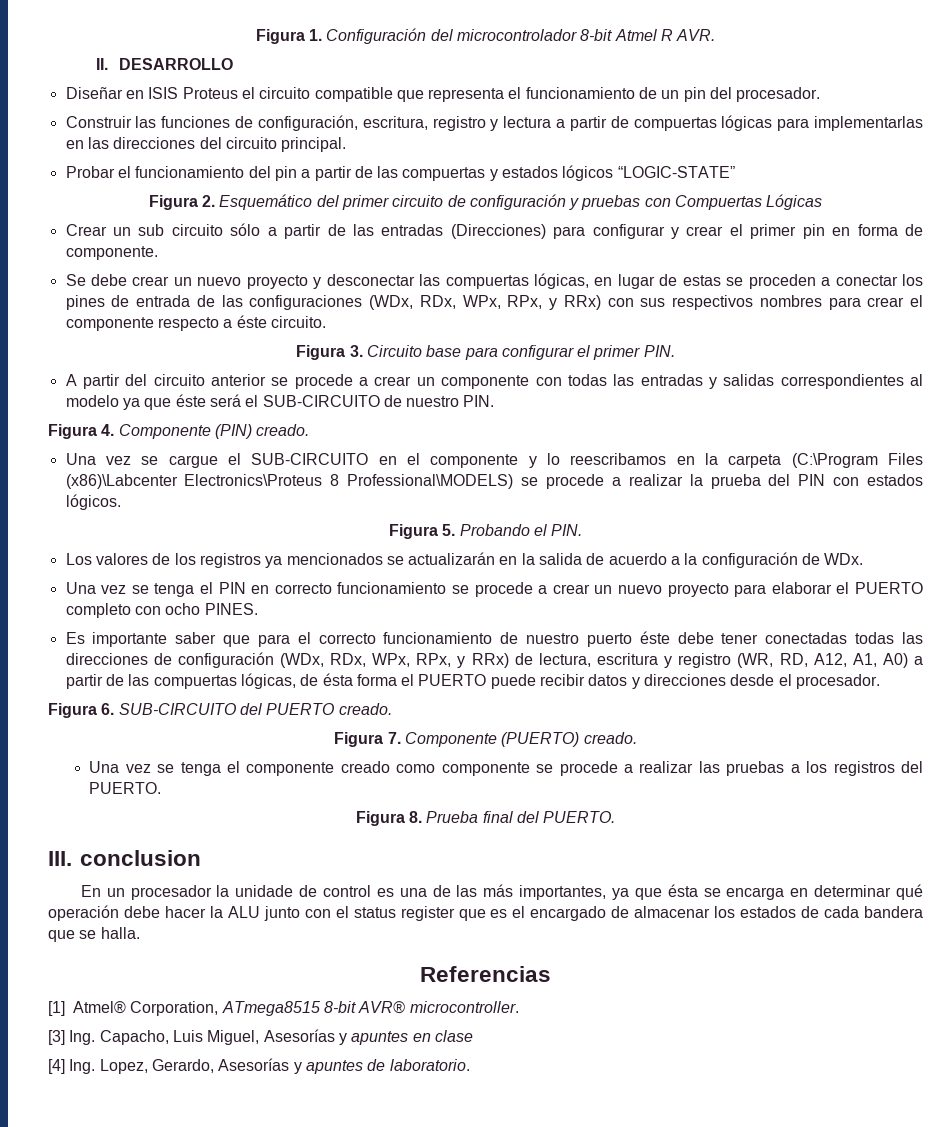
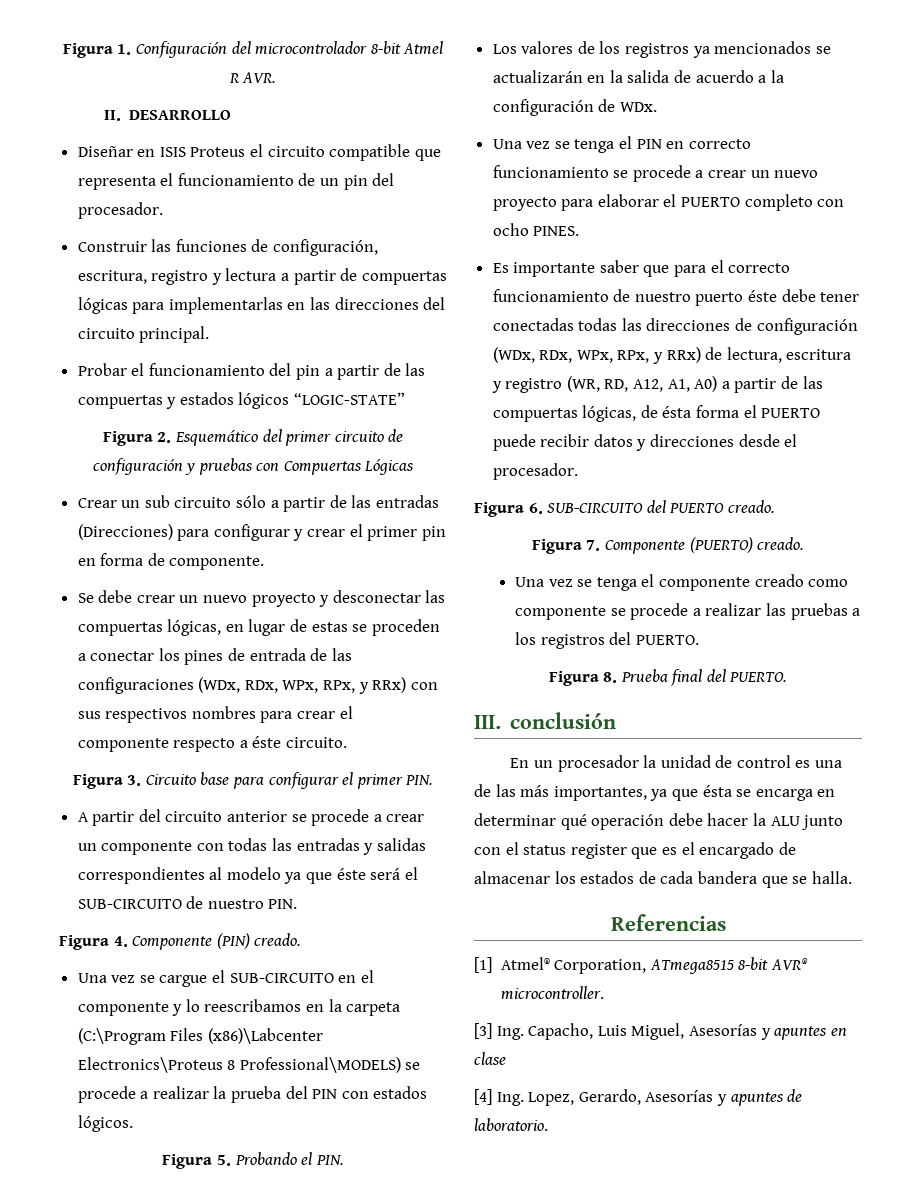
[80,850,201,866] conclusion -> [509,712,616,729] conclusión
[235,885,294,897] unidade -> [660,755,711,768] unidad

